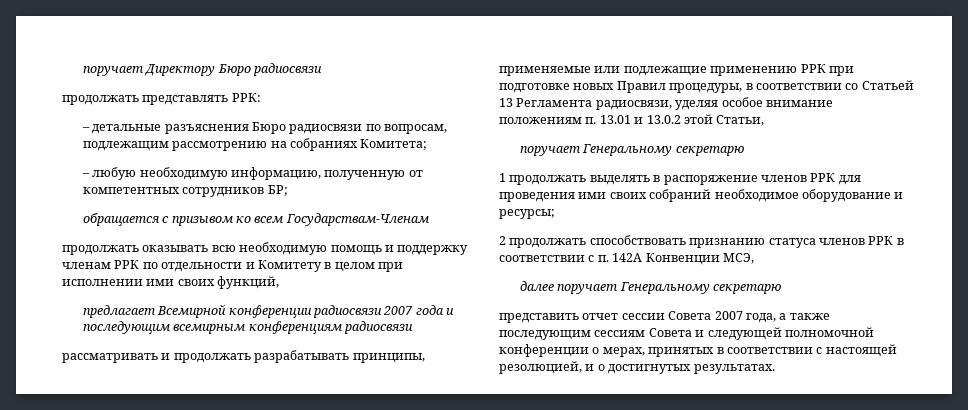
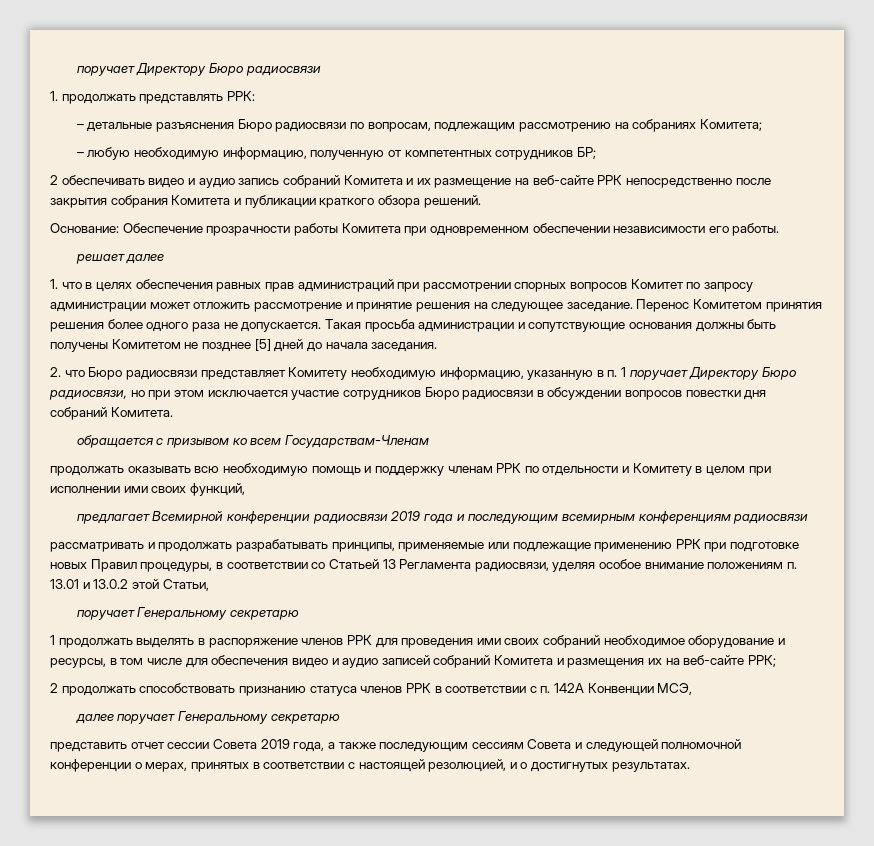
(323, 69) none -> [50,91,58,101] 1.
(288, 190) none -> [50,175,771,188] [50,195,481,208] [50,223,780,236] [75,254,165,264] [50,279,754,292] [50,299,822,312] [50,319,777,332] [50,339,438,352] [50,367,797,380] [49,387,767,400] [50,407,173,420] // 2 обеспечивать видео и аудио запись собраний Комитета и их размещение на веб-сайте РРК непосредственно после закрытия собрания Комитета и публикации краткого обзора решений. // Основание: Обеспечение прозрачности работы Комитета при одновременном обеспечении независимости его работы. // решает далее // 1. что в целях обеспечения равных прав администраций при рассмотрении спорных вопросов Комитет по запросу администрации может отложить рассмотрение и принятие решения на следующее заседание. Перенос Комитетом принятия решения более одного раза не допускается. Такая просьба администрации и сопутствующие основания должны быть получены Комитетом не позднее [5] дней до начала заседания. // 2. что Бюро радиосвязи представляет Комитету необходимую информацию, указанную в п. 1 поручает Директору Бюро радиосвязи, но при этом исключается участие сотрудников Бюро радиосвязи в обсуждении вопросов повестки дня собраний Комитета.
[383,306,414,315] 2007 -> [390,511,422,521] 2019
[499,209,555,219] ресурсы; -> [50,655,776,668] ресурсы, в том числе для обеспечения видео и аудио записей собраний Комитета и размещения их на веб-сайте РРК;
[714,311,743,320] 2007 -> [260,739,290,749] 2019

